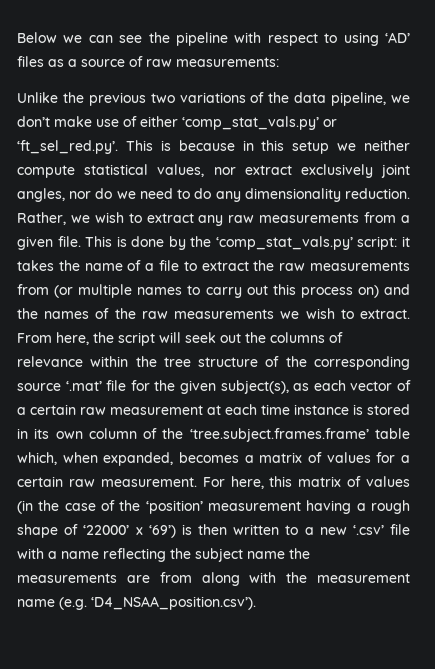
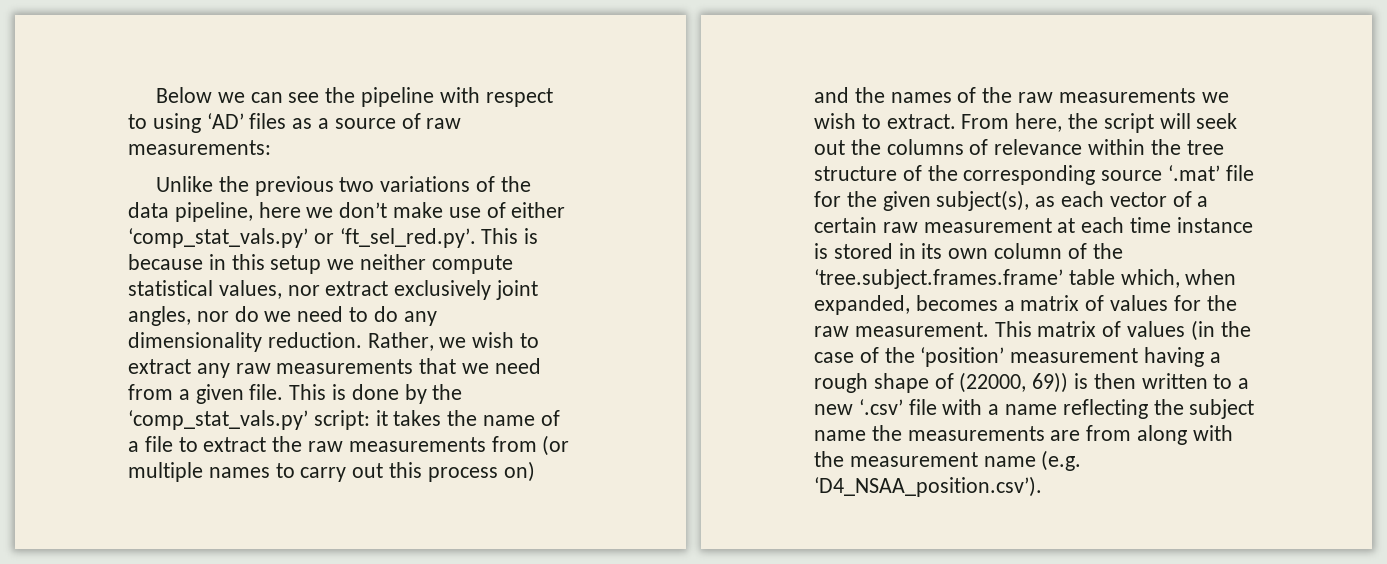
(387, 99) none -> [258,202,301,218] here
(360, 218) none -> [419,358,541,374] that we need
[401,455,410,463] [17,476,293,489] a certain raw measurement. For here, this -> [1206,295,1237,311] [814,321,1032,337] the raw measurement. This
[83,525,176,538] ‘22000’ x ‘69’) -> [959,372,1069,393] (22000, 69))

